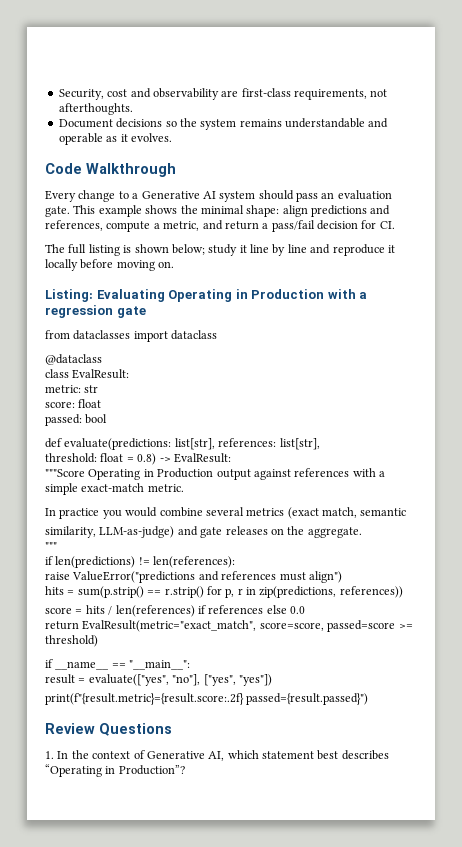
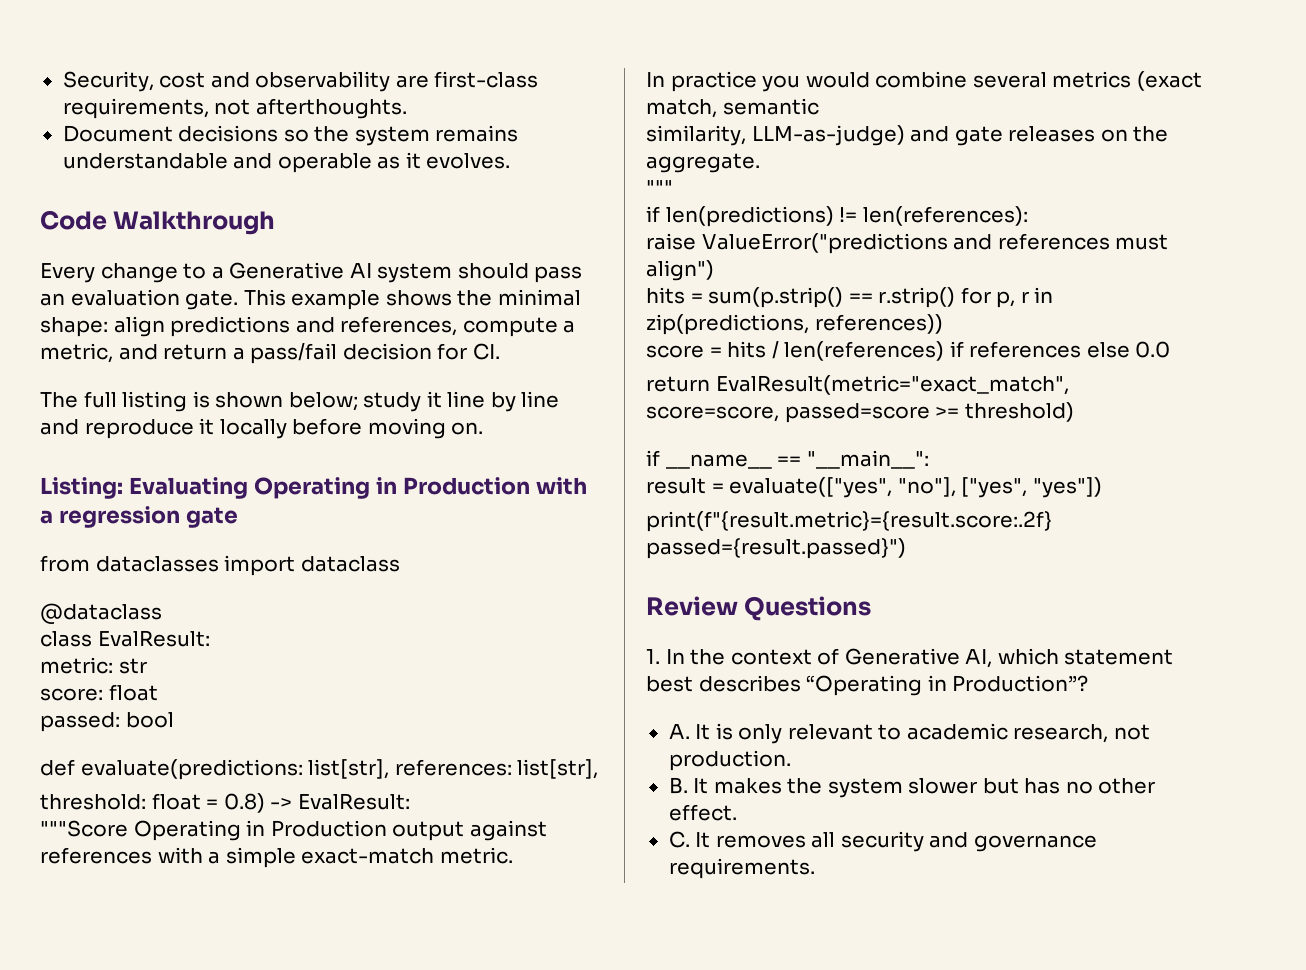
(185, 770) none -> [668,723,1150,744] [668,750,791,771] [668,777,1156,798] [668,804,737,821] [668,831,1097,852] [668,858,815,879] // A. It is only relevant to academic research, not production. // B. It makes the system slower but has no other effect. // C. It removes all security and governance requirements.

